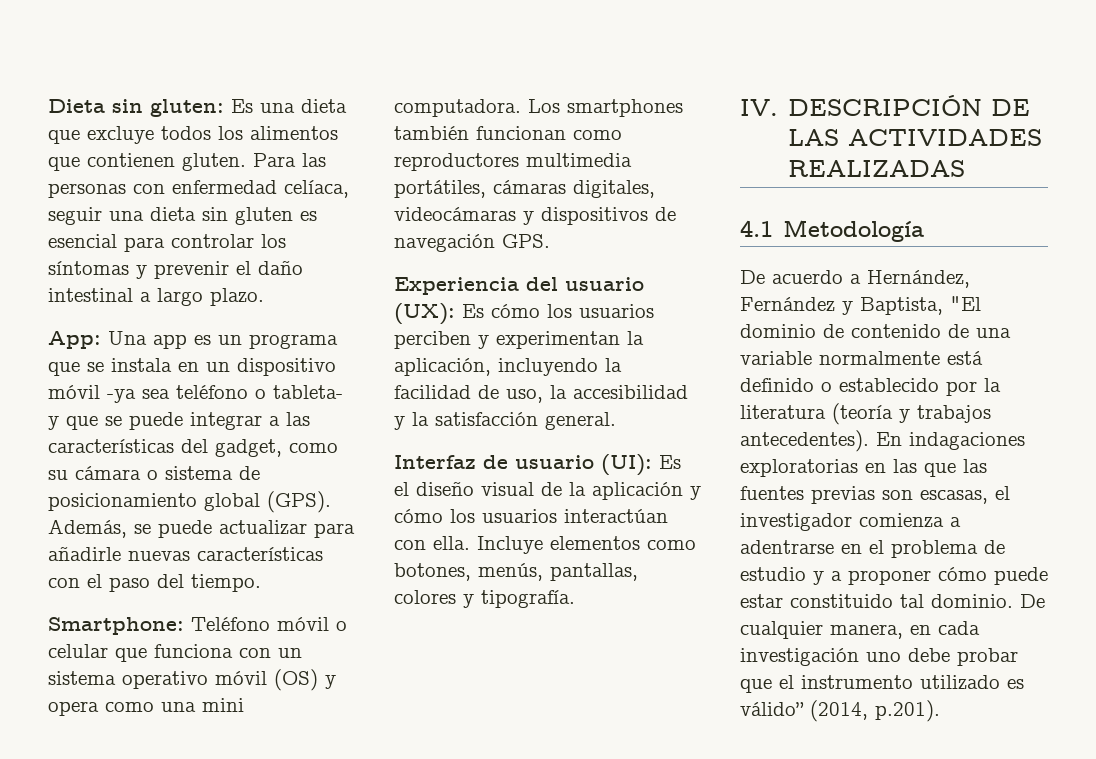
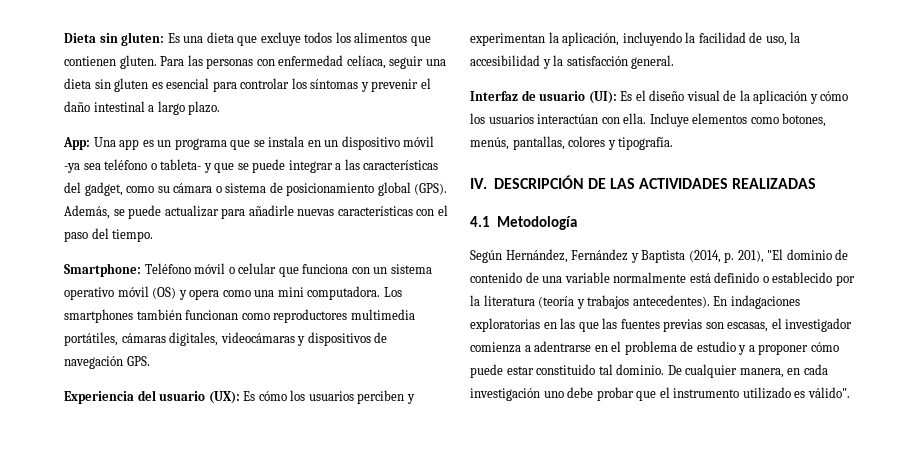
[740,270,970,288] [740,297,943,315] De acuerdo a Hernández, Fernández y Baptista, -> [470,249,764,263] Según Hernández, Fernández y Baptista (2014, p. 201),
[740,700,940,722] válido” (2014, p.201). -> [807,387,850,398] válido".

